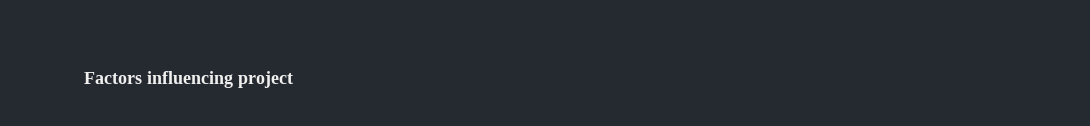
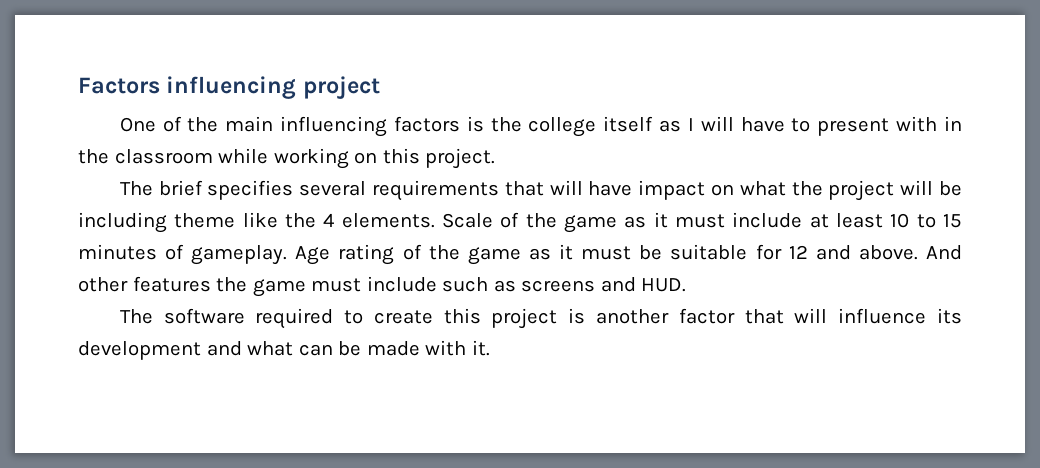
(293, 79) none -> [119,116,963,137] [78,148,496,169] [119,180,962,201] [78,212,963,233] [78,244,963,265] [78,276,687,297] [119,308,963,329] [78,340,490,360] // One of the main influencing factors is the college itself as I will have to present with in the classroom while working on this project. // The brief specifies several requirements that will have impact on what the project will be including theme like the 4 elements. Scale of the game as it must include at least 10 to 15 minutes of gameplay. Age rating of the game as it must be suitable for 12 and above. And other features the game must include such as screens and HUD. // The software required to create this project is another factor that will influence its development and what can be made with it.

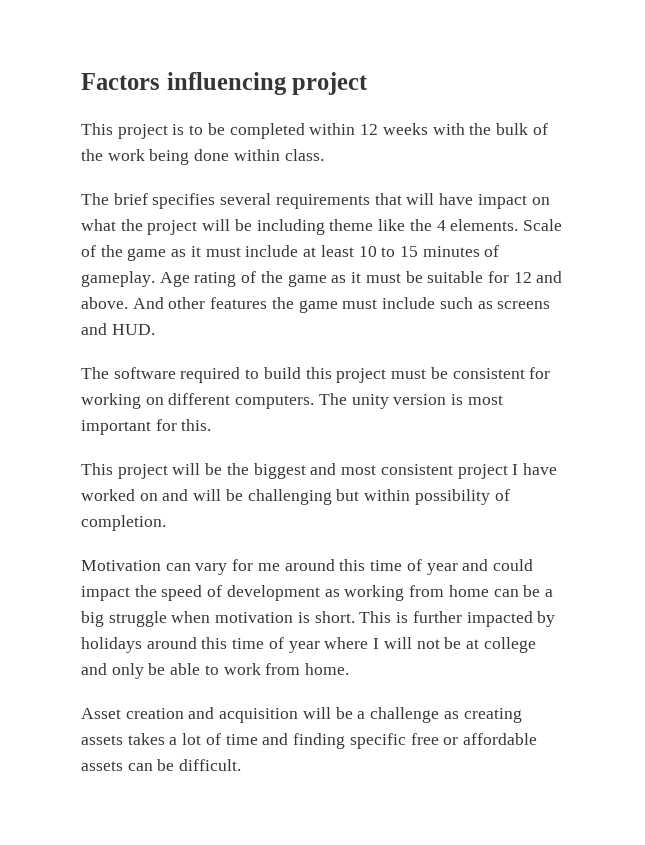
[119,116,963,137] [78,148,496,169] One of the main influencing factors is the college itself as I will have to present with in the classroom while working on this project. -> [81,123,548,139] [81,149,324,165] This project is to be completed within 12 weeks with the bulk of the work being done within class.
[373,310,433,324] create -> [263,367,301,379] build
[568,308,963,324] [78,340,490,360] is another factor that will influence its development and what can be made with it. -> [391,367,551,379] [81,393,503,409] [81,419,212,435] [81,463,557,479] [81,489,510,505] [81,515,166,531] [81,559,533,575] [81,585,553,601] [81,611,556,627] [81,637,536,653] [81,663,350,679] [81,707,522,723] [81,733,537,749] [81,759,242,771] must be consistent for working on different computers. The unity version is most important for this. // This project will be the biggest and most consistent project I have worked on and will be challenging but within possibility of completion. // Motivation can vary for me around this time of year and could impact the speed of development as working from home can be a big struggle when motivation is short. This is further impacted by holidays around this time of year where I will not be at college and only be able to work from home. // Asset creation and acquisition will be a challenge as creating assets takes a lot of time and finding specific free or affordable assets can be difficult.

